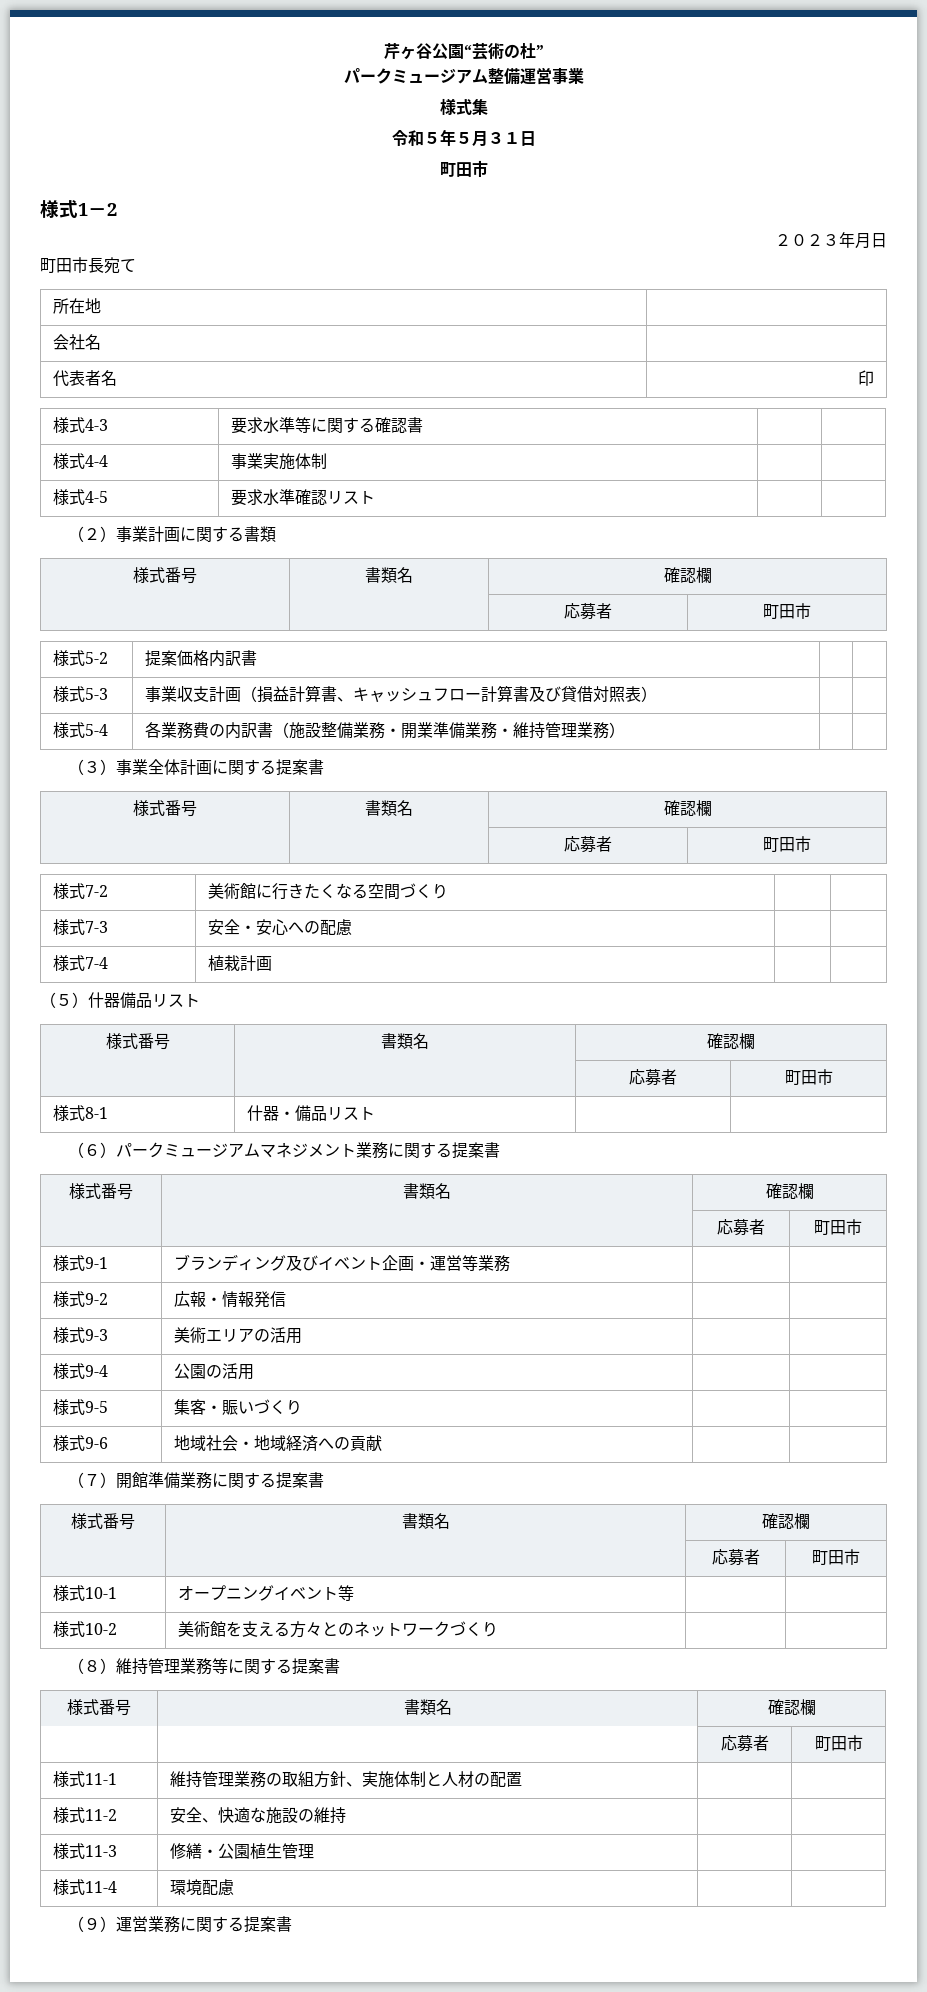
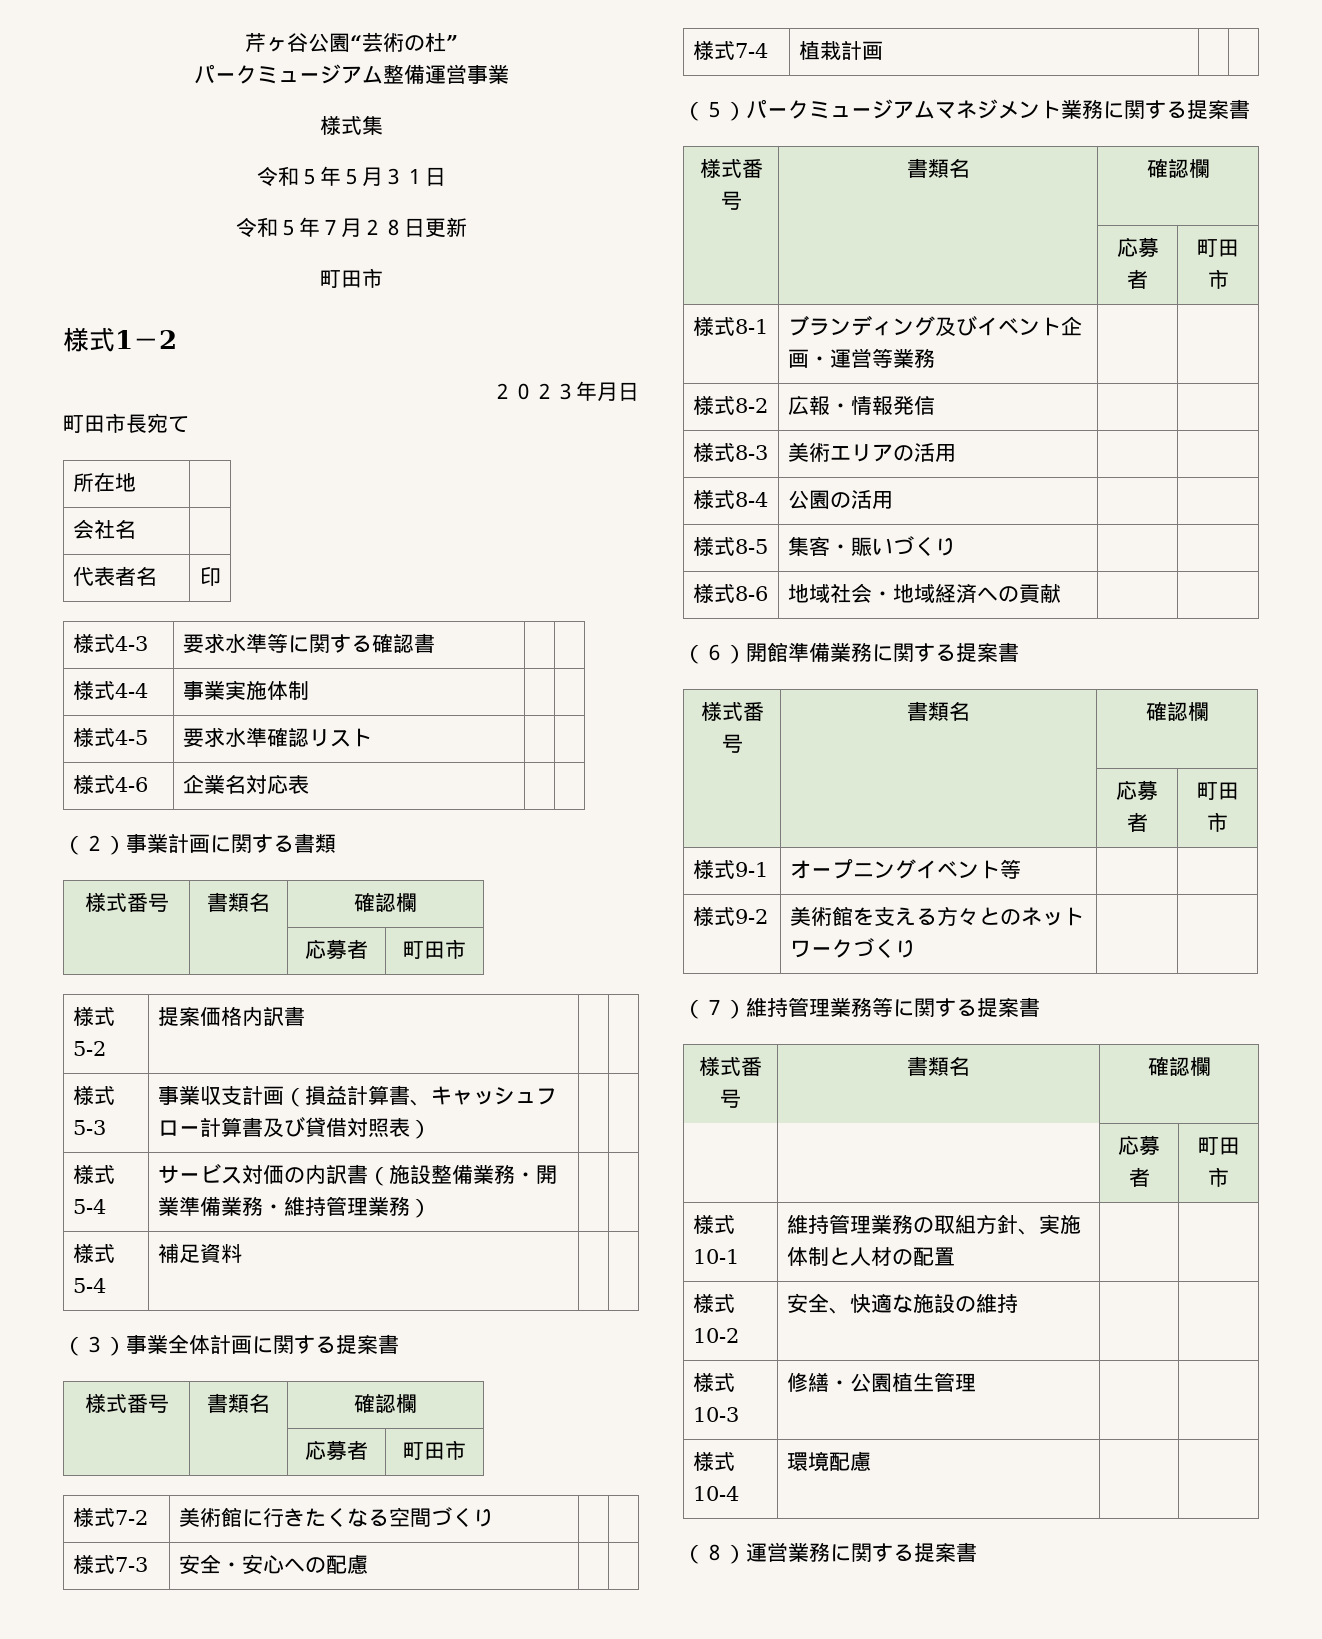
(536, 138) none -> [235,217,467,238] // 令和５年７月２８日更新
(375, 497) none -> [72,774,148,794] [182,774,309,794] // 様式4-6 | 企業名対応表 | |
[144,722,209,739] 各業務費 -> [157,1164,284,1184] サービス対価
(625, 730) none -> [72,1243,115,1263] [72,1278,106,1293] [157,1243,242,1263] // 様式5-4 | 補足資料 | |
[88,992,200,1008] [105,1033,170,1050] [381,1033,429,1049] [707,1033,755,1049] [629,1069,677,1086] [784,1069,833,1085] [52,1105,108,1121] [246,1105,375,1121] [68,1142,117,1158] 什器備品リスト // 様式番号 | 書類名 | 確認欄 // | | 応募者 | 町田市 // 様式8-1 | 什器・備品リスト | | // （６） -> (746, 111) none
[84,1257,108,1269] 9-1 -> [734,319,768,334] 8-1
[84,1293,108,1305] 9-2 -> [734,398,768,413] 8-2
[84,1329,108,1341] 9-3 -> [734,445,768,460] 8-3
[84,1365,108,1377] 9-4 -> [734,492,768,507] 8-4
[84,1401,108,1413] 9-5 -> [734,539,768,554] 8-5
[84,1437,108,1449] 9-6 -> [734,586,768,601] 8-6
[84,1474,101,1486] ７ -> [704,644,725,661] ６
[84,1587,117,1599] 10-1 -> [734,862,768,877] 9-1
[84,1623,117,1635] 10-2 -> [734,909,768,924] 9-2
[84,1660,101,1672] ８ -> [704,999,725,1015] ７
[84,1773,117,1785] 11-1 -> [692,1249,739,1264] 10-1
[84,1809,117,1821] 11-2 -> [692,1328,739,1343] 10-2
[84,1845,117,1857] 11-3 -> [692,1407,739,1422] 10-3
[84,1881,117,1893] 11-4 -> [692,1486,739,1501] 10-4
[84,1918,101,1930] ９ -> [704,1544,725,1561] ８

